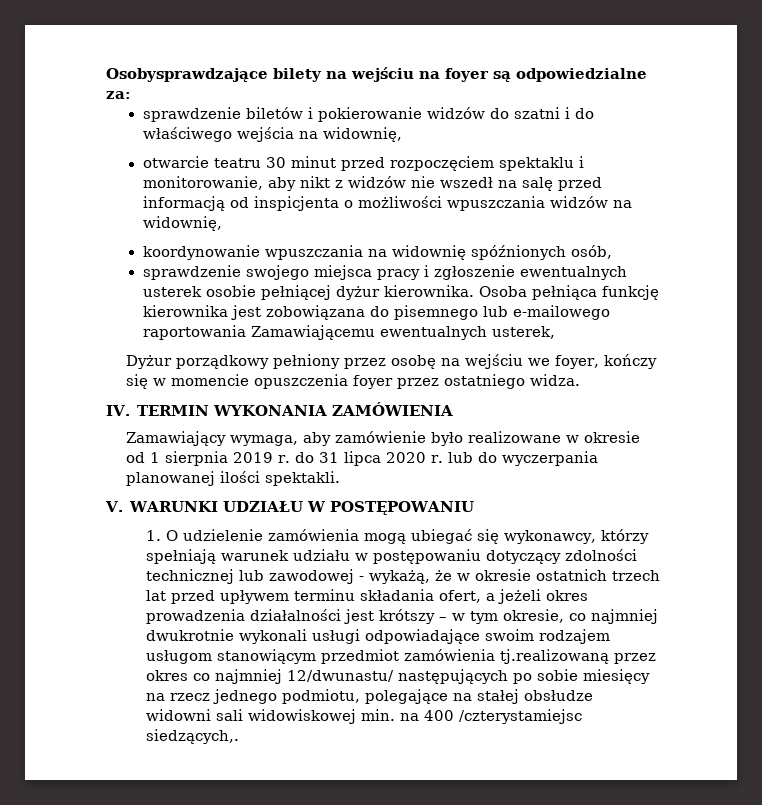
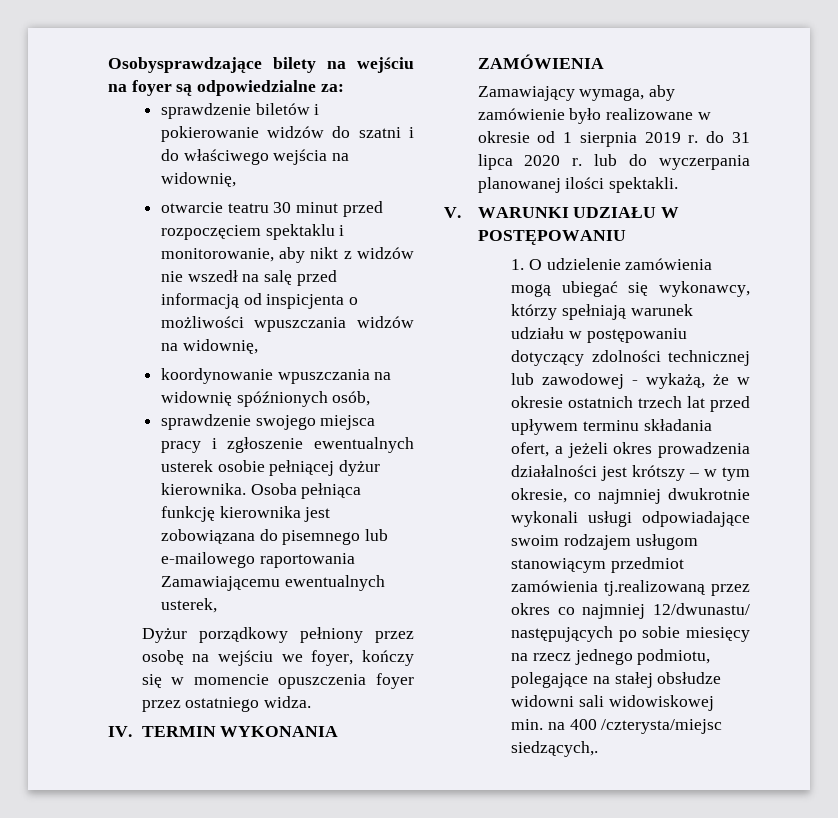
[459,709,583,724] /czterystamiejsc -> [601,719,723,734] /czterysta/miejsc

